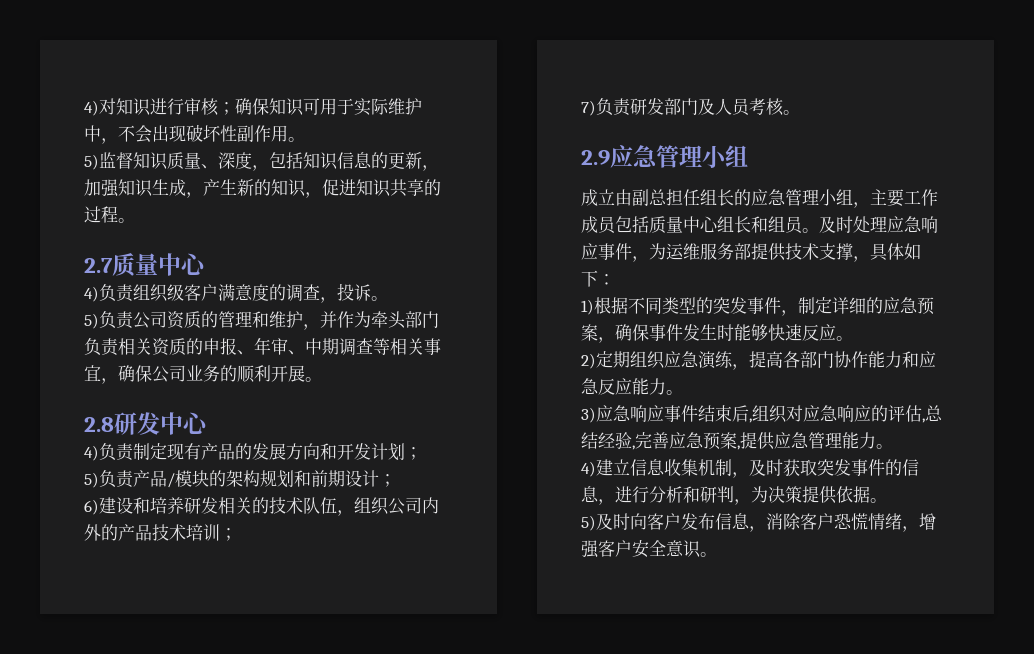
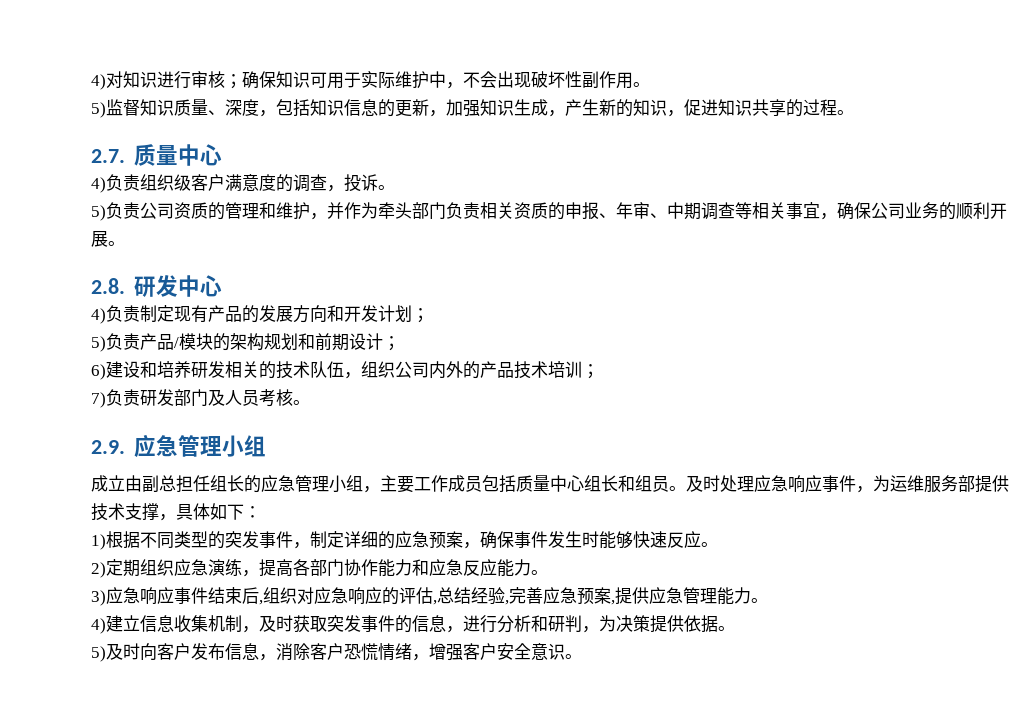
[84,258,113,273] 2.7 -> [91,149,125,163] 2.7.
[84,417,114,432] 2.8 -> [91,278,125,294] 2.8.
[581,150,610,165] 2.9 -> [91,440,125,454] 2.9.

